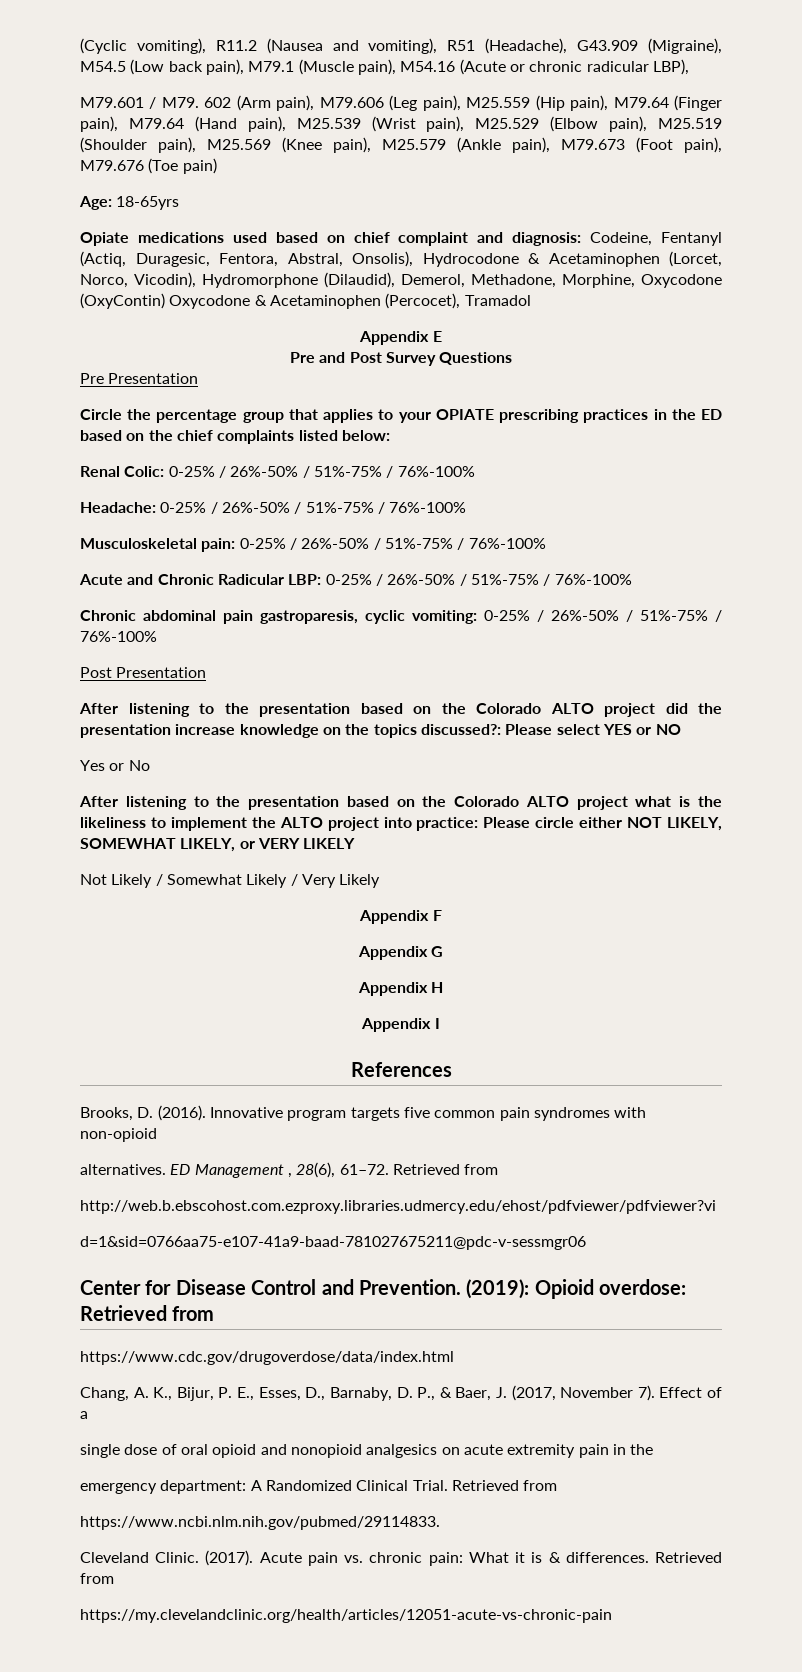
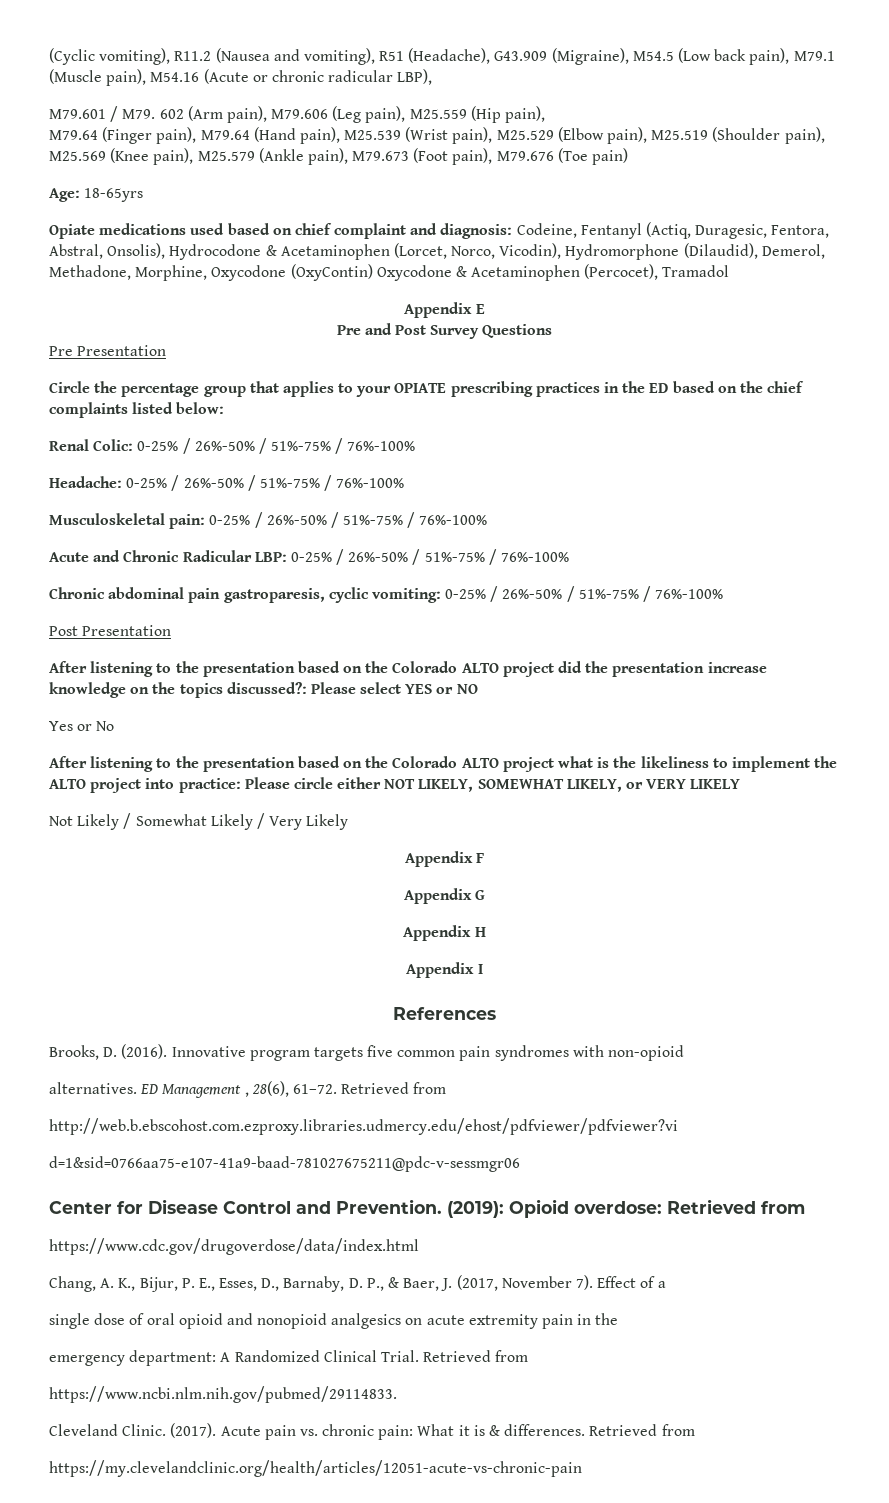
(609, 103) none -> (546, 114) //

